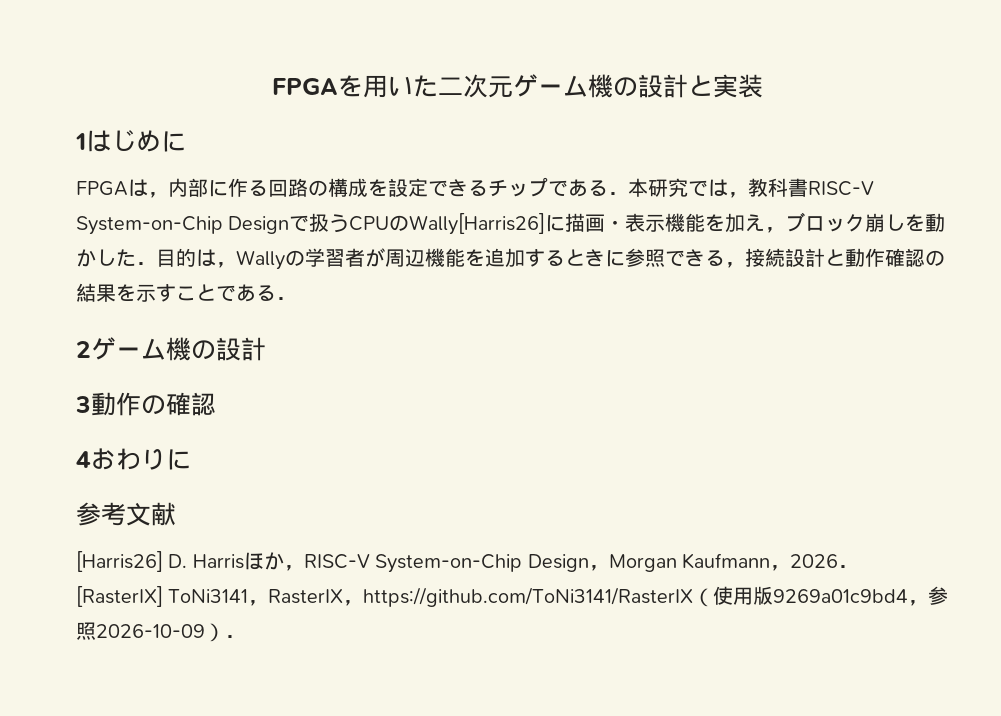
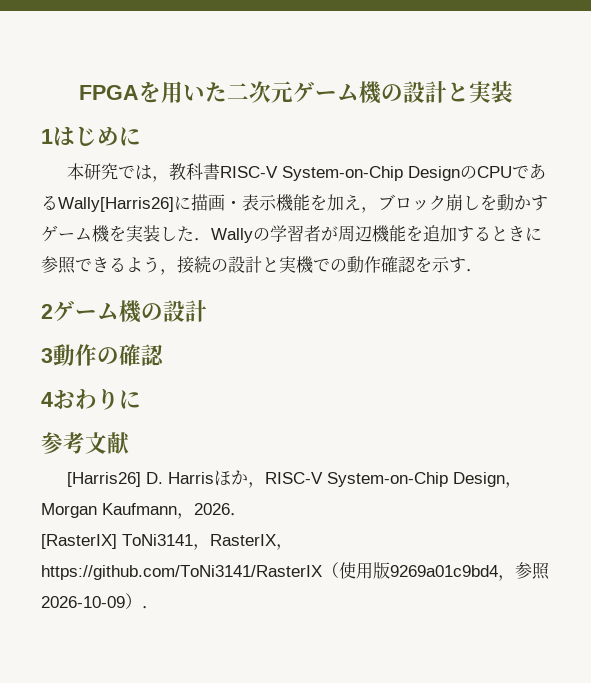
[76,177,628,198] FPGAは，内部に作る回路の構成を設定できるチップである． -> (141, 136) none
[289,213,410,233] で扱うCPUの -> [459,164,546,180] [41,195,58,210] のCPUである
[96,248,236,268] した．目的は， -> [531,195,548,211] [41,225,211,242] すゲーム機を実装した．
[725,248,945,268] [76,283,276,302] ，接続設計と動作確認の結果を示すことである -> [126,256,466,275] よう，接続の設計と実機での動作確認を示す

